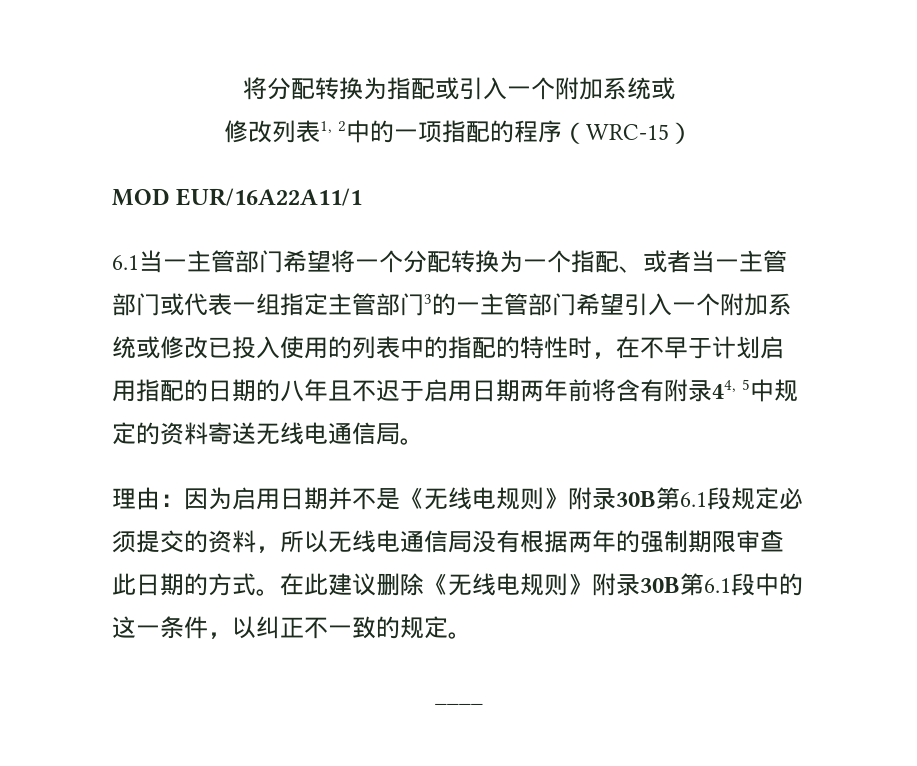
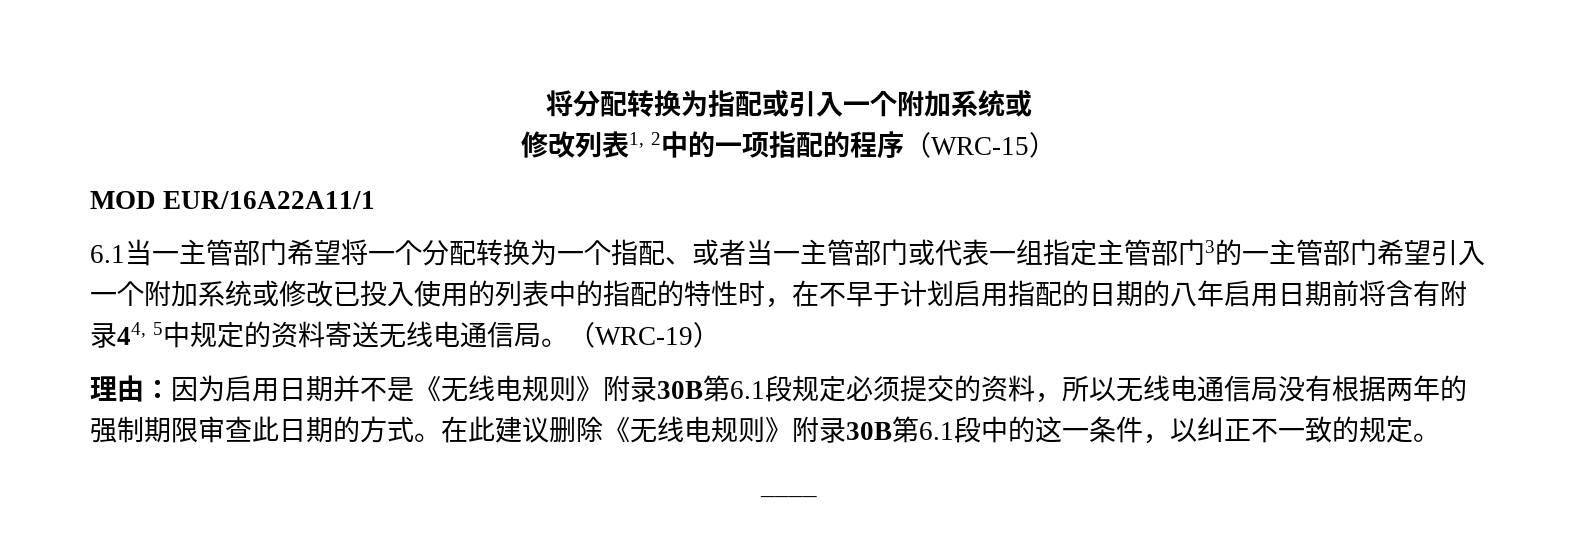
[328,379,568,402] 且不迟于启用日期两年 -> [1224,280,1332,307] 启用日期
(424, 441) none -> [568,322,721,348] （WRC-19）

